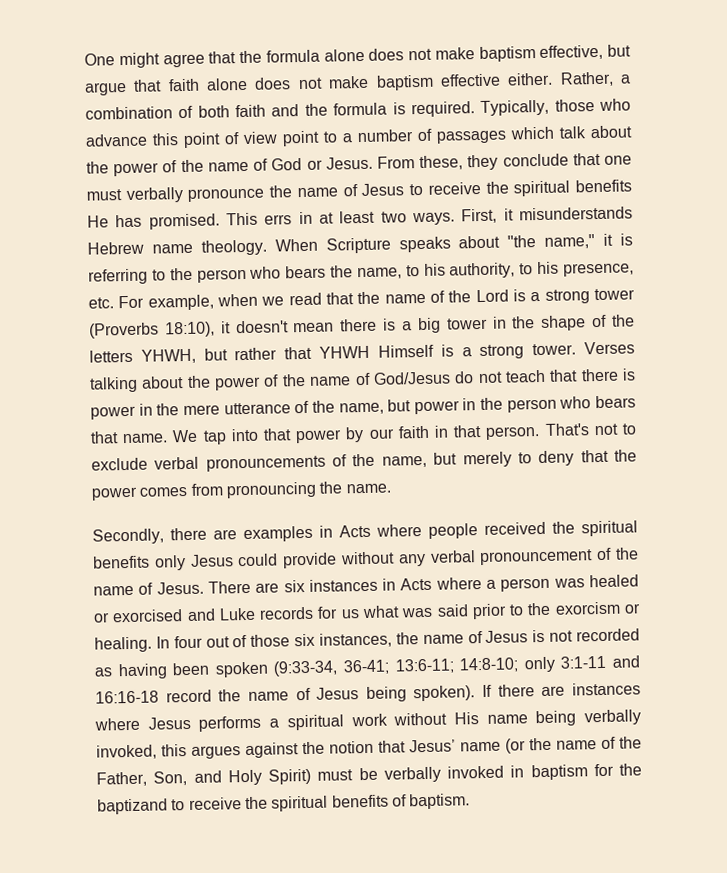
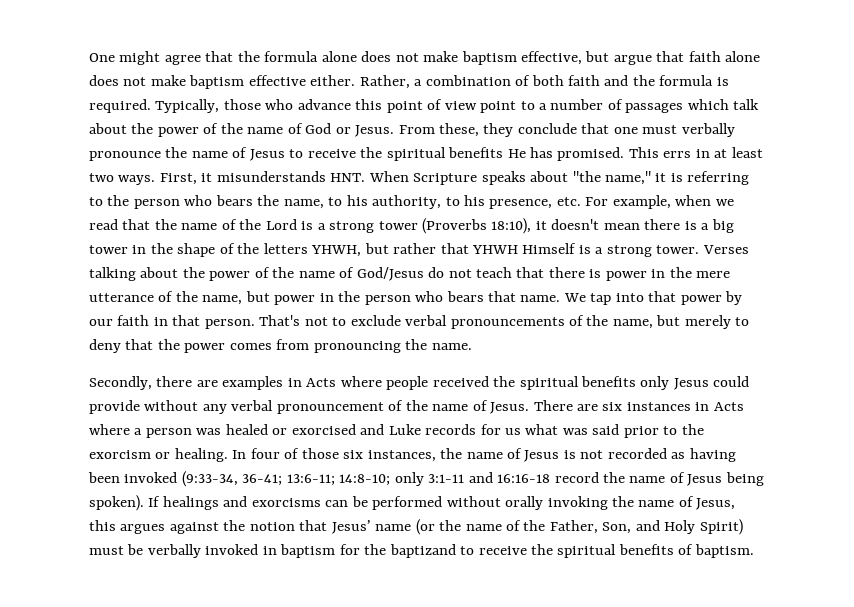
[87,239,267,256] Hebrew name theology. -> [330,173,366,182] HNT.
[205,636,230,648] out -> (280, 453) none
[214,661,269,678] spoken -> [124,472,178,483] invoked
[497,682,641,697] [94,709,641,732] [96,744,157,760] there are instances where Jesus performs a spiritual work without His name being verbally invoked, -> [162,496,736,510] healings and exorcisms can be performed without orally invoking the name of Jesus,

